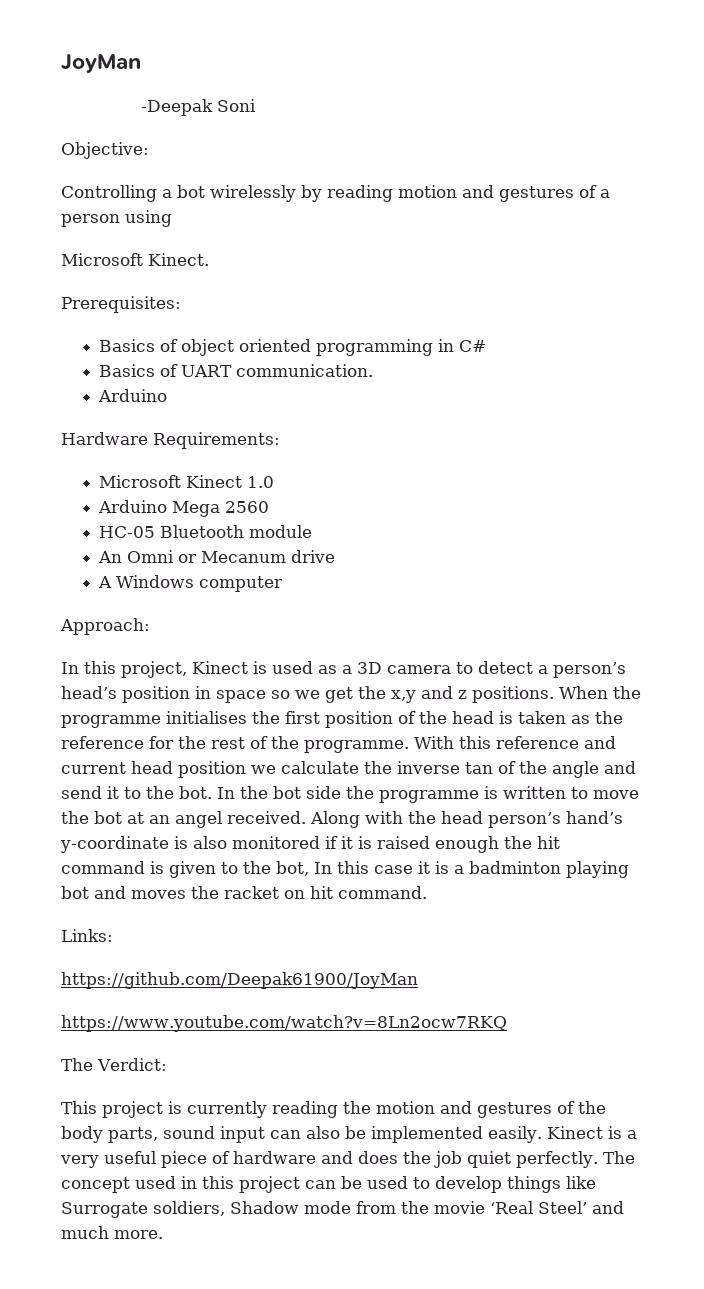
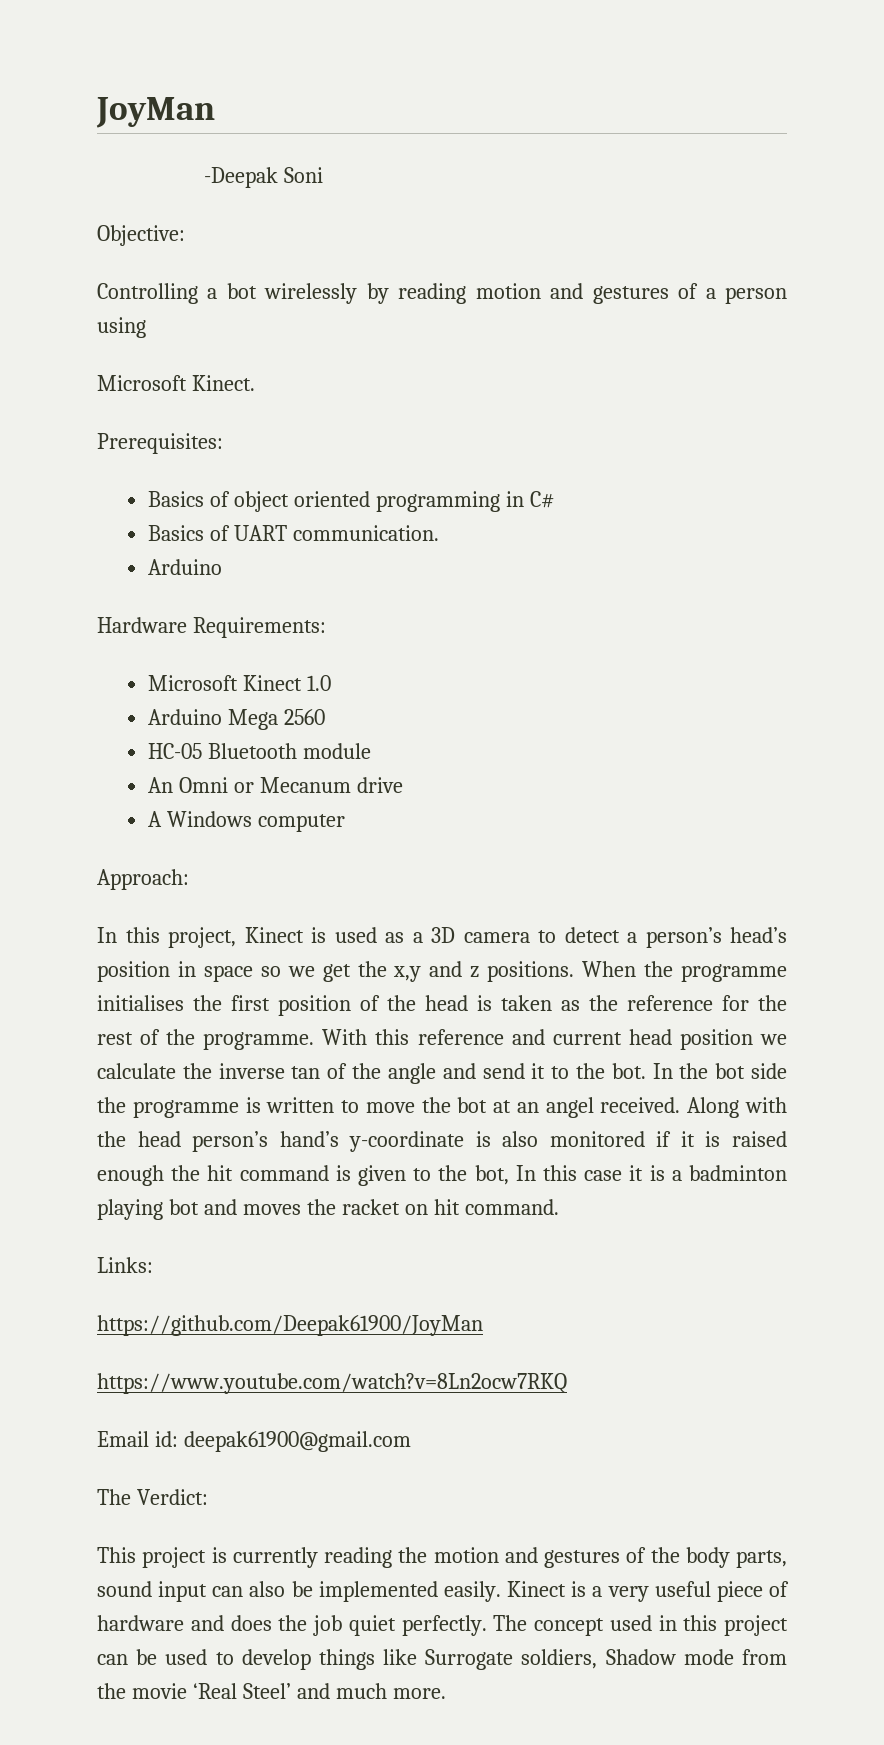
(507, 1023) none -> [97,1431,411,1452] // Email id: deepak61900@gmail.com

